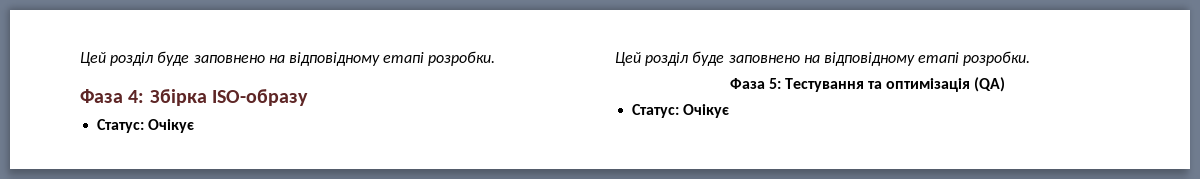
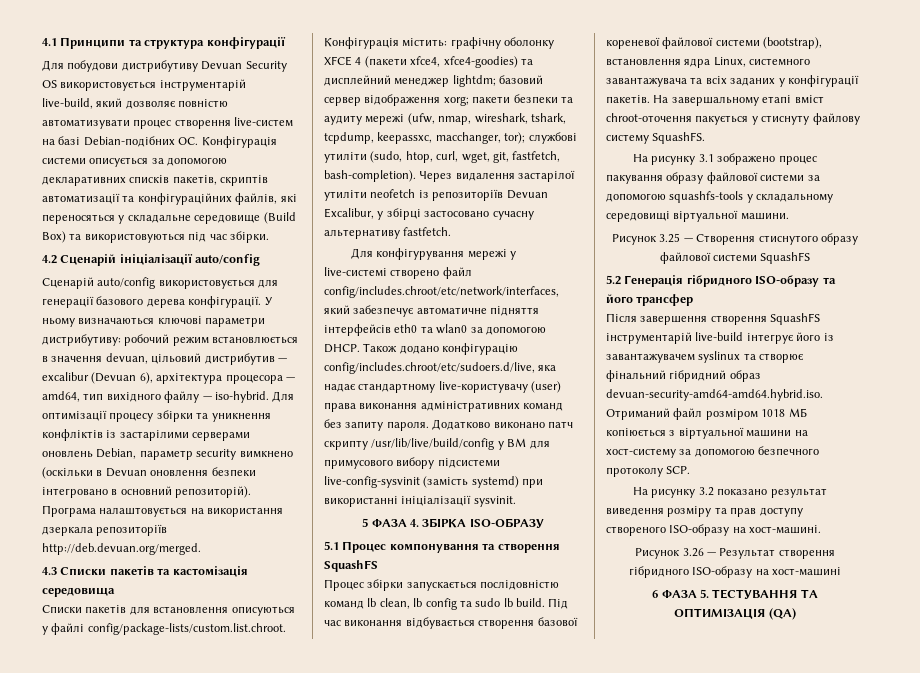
[80,51,496,66] [80,89,308,106] [97,119,195,133] [615,51,1031,66] [729,78,971,92] Цей розділ буде заповнено на відповідному етапі розробки. // Фаза 4: Збірка ISO-образу // Статус: Очікує // Цей розділ буде заповнено на відповідному етапі розробки. // Фаза 5: Тестування та оптимізація -> [42,37,286,49] [42,60,287,72] [42,79,246,91] [42,98,229,109] [42,117,294,129] [42,136,277,148] [42,157,228,167] [42,175,269,186] [42,193,297,205] [42,212,296,224] [42,231,269,243] [42,254,261,266] [42,277,279,289] [42,296,272,308] [42,316,266,327] [42,334,299,346] [42,353,287,365] [42,372,295,384] [42,391,295,403] [42,410,271,422] [42,429,251,441] [42,448,293,460] [42,467,256,479] [42,486,252,498] [42,505,284,517] [42,524,168,536] [42,543,201,555] [42,566,248,577] [42,587,115,597] [42,605,295,616] [42,623,286,635] [324,37,555,49] [324,56,533,68] [324,75,544,87] [324,94,573,106] [324,113,566,125] [324,132,577,144] [324,151,561,163] [324,170,576,182] [324,189,548,201] [324,208,534,220] [324,227,452,239] [351,248,517,260] [324,267,472,279] [324,286,559,298] [324,305,540,317] [324,324,546,336] [324,343,519,355] [324,362,557,374] [324,381,562,393] [324,401,564,412] [324,419,573,431] [324,438,550,450] [324,457,500,469] [324,476,544,488] [324,495,516,507] [362,518,544,528] [324,541,560,553] [324,560,378,572] [324,579,560,591] [324,598,569,610] [324,617,578,629] [606,37,823,49] [606,57,811,68] [606,75,859,87] [606,95,824,106] [606,113,860,125] [606,132,706,144] [633,153,817,165] [606,172,820,184] [606,191,834,203] [606,210,789,222] [612,233,858,245] [659,252,811,264] [606,275,836,287] [606,294,694,306] [606,313,821,325] [606,332,834,344] [606,351,804,363] [606,370,761,382] [606,389,823,401] [606,408,807,420] [606,427,808,439] [606,446,820,458] [606,466,691,477] [633,487,827,498] [606,506,803,517] [606,524,822,536] [635,548,835,559] [628,566,842,578] [652,589,818,599] [674,608,766,619] 4.1 Принципи та структура конфігурації // Для побудови дистрибутиву Devuan Security OS використовується інструментарій live-build, який дозволяє повністю автоматизувати процес створення live-систем на базі Debian-подібних ОС. Конфігурація системи описується за допомогою декларативних списків пакетів, скриптів автоматизації та конфігураційних файлів, які переносяться у складальне середовище (Build Box) та використовуються під час збірки. // 4.2 Сценарій ініціалізації auto/config // Сценарій auto/config використовується для генерації базового дерева конфігурації. У ньому визначаються ключові параметри дистрибутиву: робочий режим встановлюється в значення devuan, цільовий дистрибутив — excalibur (Devuan 6), архітектура процесора — amd64, тип вихідного файлу — iso-hybrid. Для оптимізації процесу збірки та уникнення конфліктів із застарілими серверами оновлень Debian, параметр security вимкнено (оскільки в Devuan оновлення безпеки інтегровано в основний репозиторій). Програма налаштовується на використання дзеркала репозиторіїв http://deb.devuan.org/merged. // 4.3 Списки пакетів та кастомізація середовища // Списки пакетів для встановлення описуються у файлі config/package-lists/custom.list.chroot. Конфігурація містить: графічну оболонку XFCE 4 (пакети xfce4, xfce4-goodies) та дисплейний менеджер lightdm; базовий сервер відображення xorg; пакети безпеки та аудиту мережі (ufw, nmap, wireshark, tshark, tcpdump, keepassxc, macchanger, tor); службові утиліти (sudo, htop, curl, wget, git, fastfetch, bash-completion). Через видалення застарілої утиліти neofetch із репозиторіїв Devuan Excalibur, у збірці застосовано сучасну альтернативу fastfetch. // Для конфігурування мережі у live-системі створено файл config/includes.chroot/etc/network/interfaces, який забезпечує автоматичне підняття інтерфейсів eth0 та wlan0 за допомогою DHCP. Також додано конфігурацію config/includes.chroot/etc/sudoers.d/live, яка надає стандартному live-користувачу (user) права виконання адміністративних команд без запиту пароля. Додатково виконано патч скрипту /usr/lib/live/build/config у ВМ для примусового вибору підсистеми live-config-sysvinit (замість systemd) при використанні ініціалізації sysvinit. // 5 ФАЗА 4. ЗБІРКА ISO-ОБРАЗУ // 5.1 Процес компонування та створення SquashFS // Процес збірки запускається послідовністю команд lb clean, lb config та sudo lb build. Під час виконання відбувається створення базової кореневої файлової системи (bootstrap), встановлення ядра Linux, системного завантажувача та всіх заданих у конфігурації пакетів. На завершальному етапі вміст chroot-оточення пакується у стиснуту файлову систему SquashFS. // На рисунку 3.1 зображено процес пакування образу файлової системи за допомогою squashfs-tools у складальному середовищі віртуальної машини. // Рисунок 3.25 — Створення стиснутого образу файлової системи SquashFS // 5.2 Генерація гібридного ISO-образу та його трансфер // Після завершення створення SquashFS інструментарій live-build інтегрує його із завантажувачем syslinux та створює фінальний гібридний образ devuan-security-amd64-amd64.hybrid.iso. Отриманий файл розміром 1018 МБ копіюється з віртуальної машини на хост-систему за допомогою безпечного протоколу SCP. // На рисунку 3.2 показано результат виведення розміру та прав доступу створеного ISO-образу на хост-машині. // Рисунок 3.26 — Результат створення гібридного ISO-образу на хост-машині // 6 ФАЗА 5. ТЕСТУВАННЯ ТА ОПТИМІЗАЦІЯ
[632,104,730,118] // Статус: Очікує -> (796, 614) none

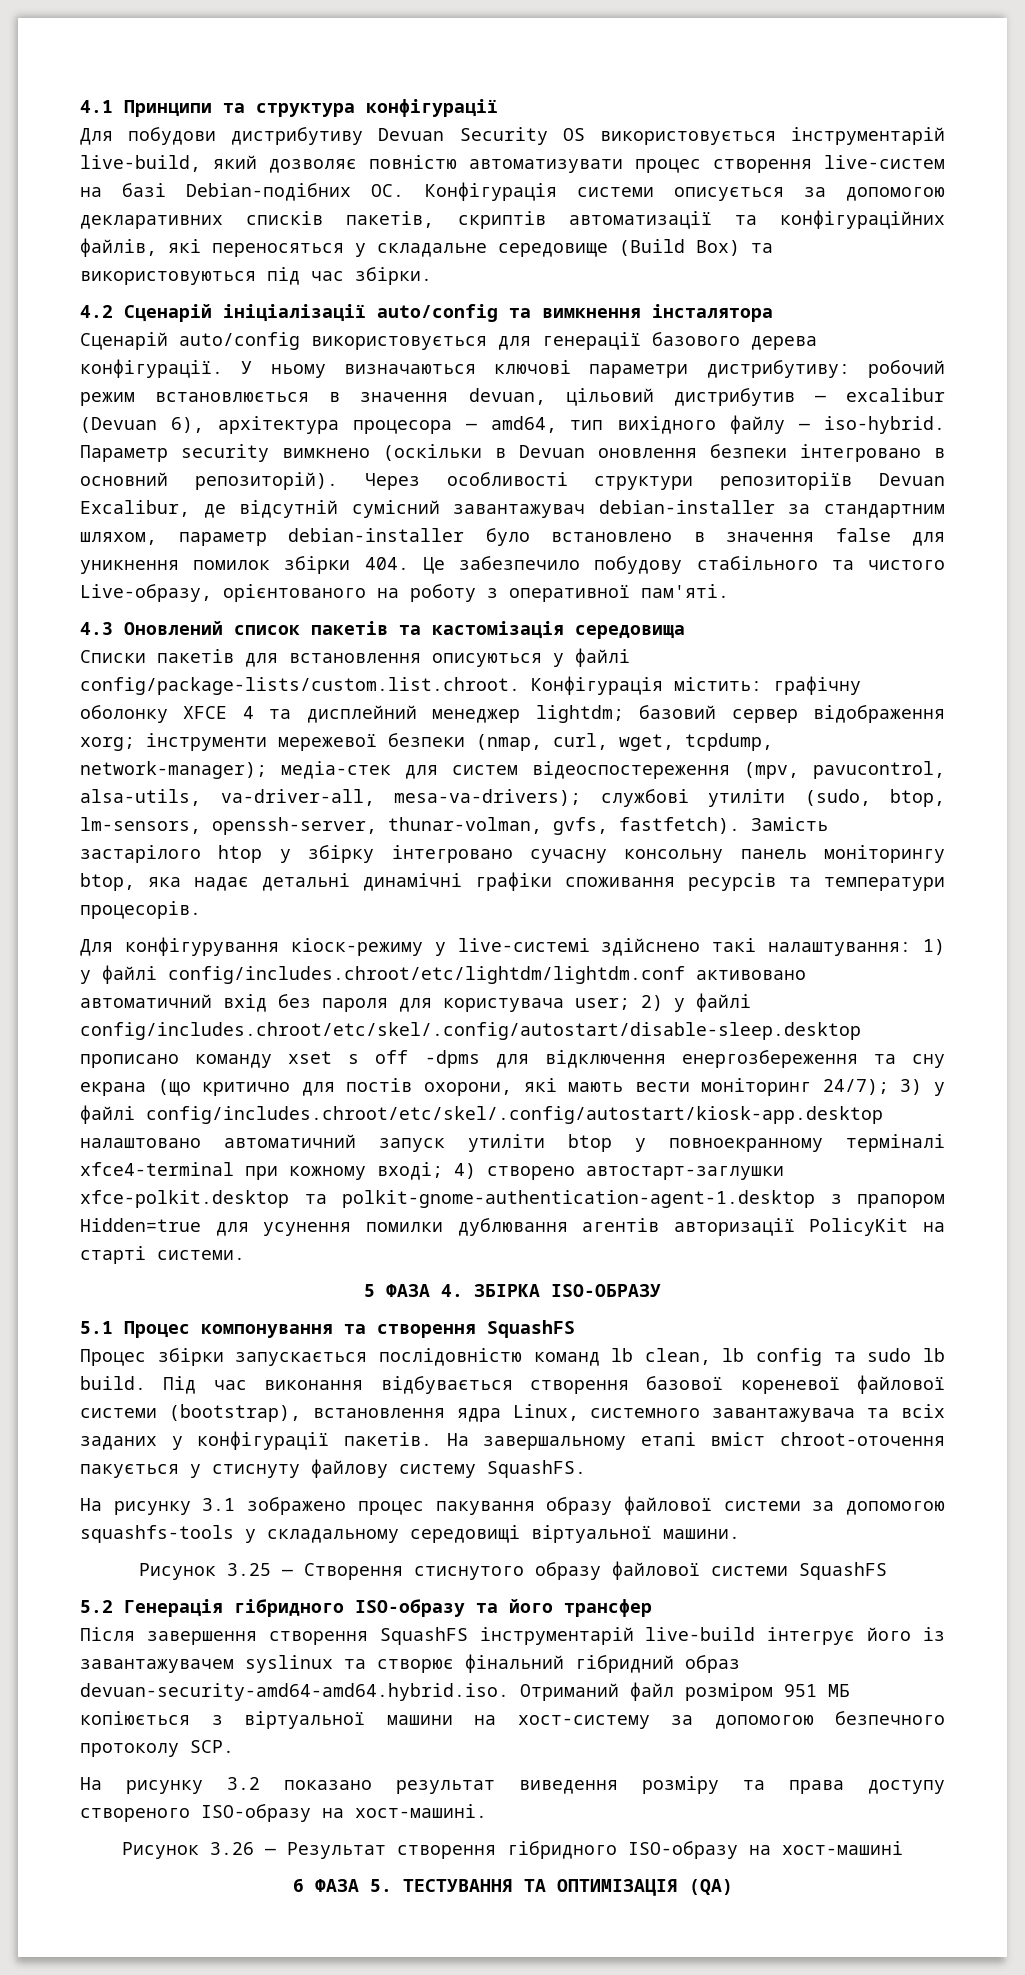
(261, 260) none -> [509,304,773,322] та вимкнення інсталятора
[272,391,295,402] [42,410,271,422] [42,429,251,441] [42,448,193,460] Для оптимізації процесу збірки та уникнення конфліктів із застарілими серверами оновлень Debian, параметр -> [80,445,168,462] Параметр
[42,505,284,517] [42,524,168,536] [42,543,201,555] Програма налаштовується на використання дзеркала репозиторіїв http://deb.devuan.org/merged. -> [364,472,946,490] [80,500,945,518] [80,528,945,546] [80,556,945,574] [80,584,729,602] Через особливості структури репозиторіїв Devuan Excalibur, де відсутній сумісний завантажувач debian-installer за стандартним шляхом, параметр debian-installer було встановлено в значення false для уникнення помилок збірки 404. Це забезпечило побудову стабільного та чистого Live-образу, орієнтованого на роботу з оперативної пам'яті.
[60,567,107,575] Списки -> [124,621,300,635] Оновлений список
[364,56,518,68] (пакети xfce4, xfce4-goodies) -> (254, 712) none
[472,94,573,103] [324,113,566,125] [324,132,577,144] [324,151,561,163] [324,170,576,182] [324,189,548,201] [324,208,534,220] [324,227,452,239] пакети безпеки та аудиту мережі (ufw, nmap, wireshark, tshark, tcpdump, keepassxc, macchanger, tor); службові утиліти (sudo, htop, curl, wget, git, fastfetch, bash-completion). Через видалення застарілої утиліти neofetch із репозиторіїв Devuan Excalibur, у збірці застосовано сучасну альтернативу fastfetch. -> [146,733,773,751] [80,761,945,779] [80,789,945,807] [80,817,828,835] [80,845,945,863] [80,872,945,891] [80,901,201,919] інструменти мережевої безпеки (nmap, curl, wget, tcpdump, network-manager); медіа-стек для систем відеоспостереження (mpv, pavucontrol, alsa-utils, va-driver-all, mesa-va-drivers); службові утиліти (sudo, btop, lm-sensors, openssh-server, thunar-volman, gvfs, fastfetch). Замість застарілого htop у збірку інтегровано сучасну консольну панель моніторингу btop, яка надає детальні динамічні графіки споживання ресурсів та температури процесорів.
[467,249,507,260] мережі -> [290,938,423,956] кіоск-режиму
[390,267,472,279] [324,286,559,298] [324,305,540,317] [324,324,546,336] [324,343,519,355] [324,362,557,374] [324,381,562,393] [324,401,564,412] [324,419,573,431] [324,438,550,450] [324,457,500,469] [324,476,544,488] [324,495,516,507] створено файл config/includes.chroot/etc/network/interfaces, який забезпечує автоматичне підняття інтерфейсів eth0 та wlan0 за допомогою DHCP. Також додано конфігурацію config/includes.chroot/etc/sudoers.d/live, яка надає стандартному live-користувачу (user) права виконання адміністративних команд без запиту пароля. Додатково виконано патч скрипту /usr/lib/live/build/config у ВМ для примусового вибору підсистеми live-config-sysvinit (замість systemd) при використанні ініціалізації sysvinit. -> [601,938,945,956] [80,965,806,984] [80,993,751,1012] [80,1022,861,1040] [80,1050,946,1068] [80,1078,946,1096] [80,1105,883,1124] [80,1134,945,1152] [80,1162,784,1180] [80,1190,945,1208] [80,1218,945,1236] [80,1246,245,1264] здійснено такі налаштування: 1) у файлі config/includes.chroot/etc/lightdm/lightdm.conf активовано автоматичний вхід без пароля для користувача user; 2) у файлі config/includes.chroot/etc/skel/.config/autostart/disable-sleep.desktop прописано команду xset s off -dpms для відключення енергозбереження та сну екрана (що критично для постів охорони, які мають вести моніторинг 24/7); 3) у файлі config/includes.chroot/etc/skel/.config/autostart/kiosk-app.desktop налаштовано автоматичний запуск утиліти btop у повноекранному терміналі xfce4-terminal при кожному вході; 4) створено автостарт-заглушки xfce-polkit.desktop та polkit-gnome-authentication-agent-1.desktop з прапором Hidden=true для усунення помилки дублювання агентів авторизації PolicyKit на старті системи.
[761,409,786,417] 1018 -> [784,1684,817,1697] 951
[730,507,757,517] прав -> [789,1780,844,1794] права

